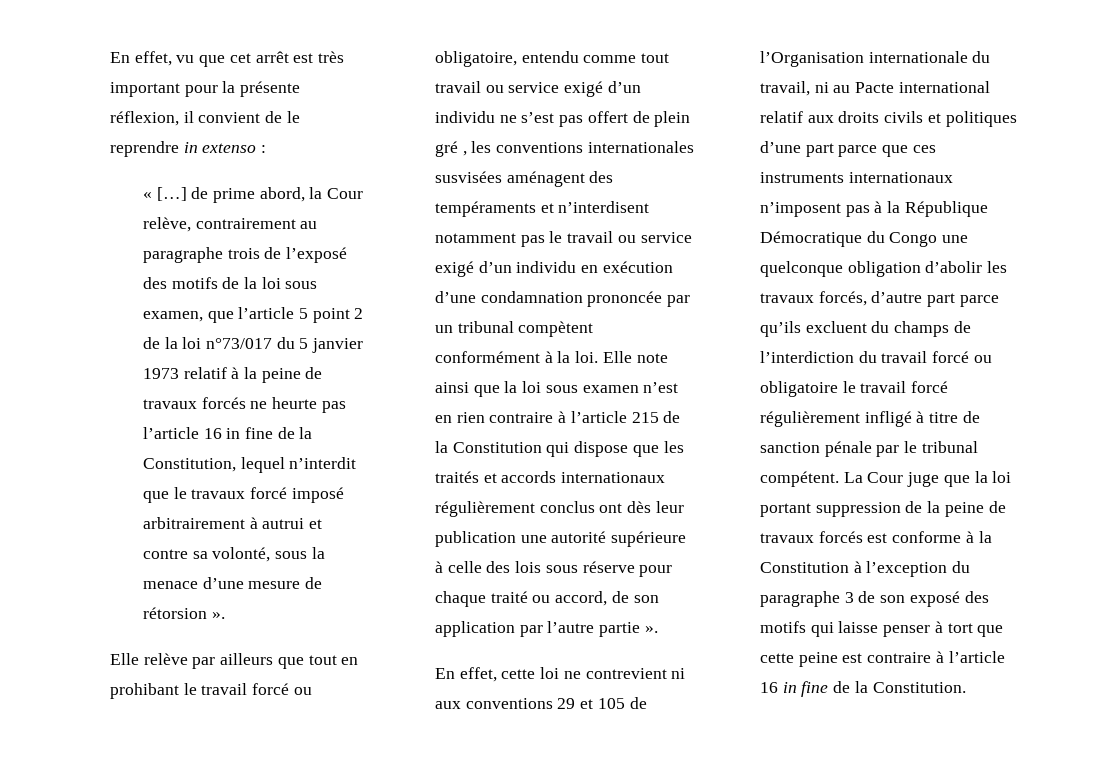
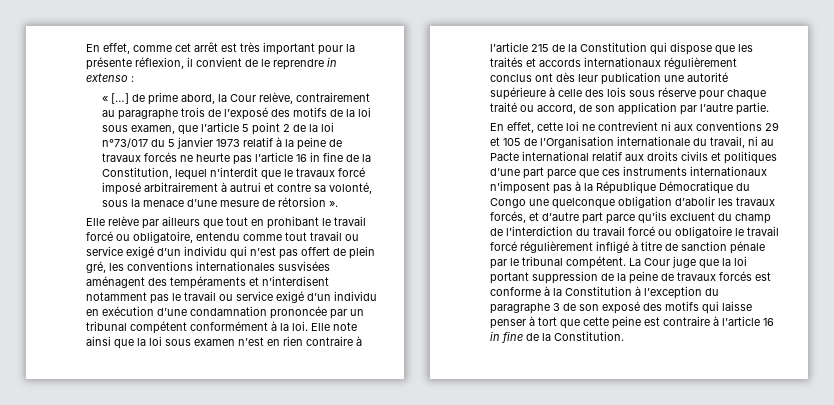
[109,51,226,67] En effet, vu que -> [86,43,173,54] En effet, comme
[499,112,555,123] ne s’est -> [230,246,277,259] qui n’est
[434,141,467,157] gré , -> [86,261,107,273] gré,
[518,321,594,337] compètent -> [130,321,188,334] compétent
[599,622,658,637] partie ». -> [736,102,770,115] partie.
(867, 298) none -> [529,212,540,221] et
[894,321,950,337] champs -> [735,213,772,224] champ

